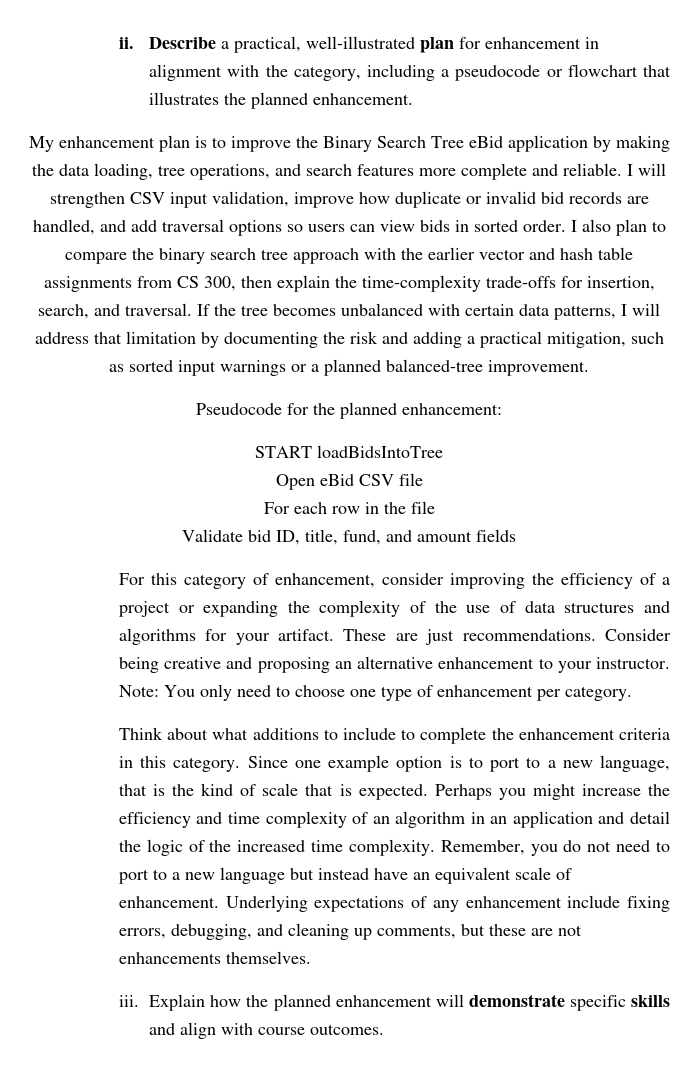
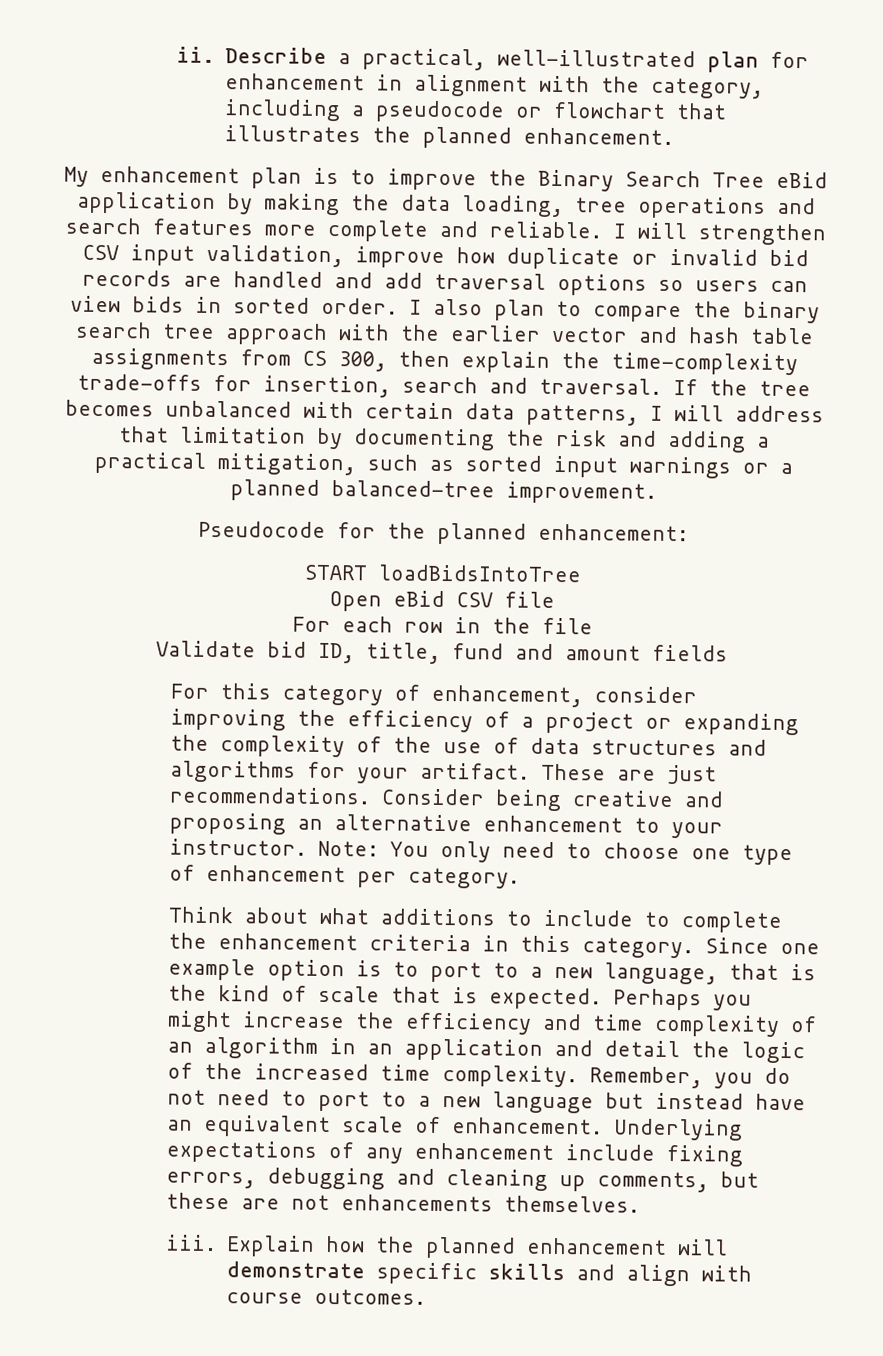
[190,164,270,180] operations, -> [637,196,766,219] operations
[32,219,95,235] handled, -> [233,271,323,288] handled
[38,304,89,319] search, -> [402,376,478,394] search
[343,530,381,545] fund, -> [452,643,504,660] fund
[170,924,252,940] debugging, -> [267,1167,386,1190] debugging

